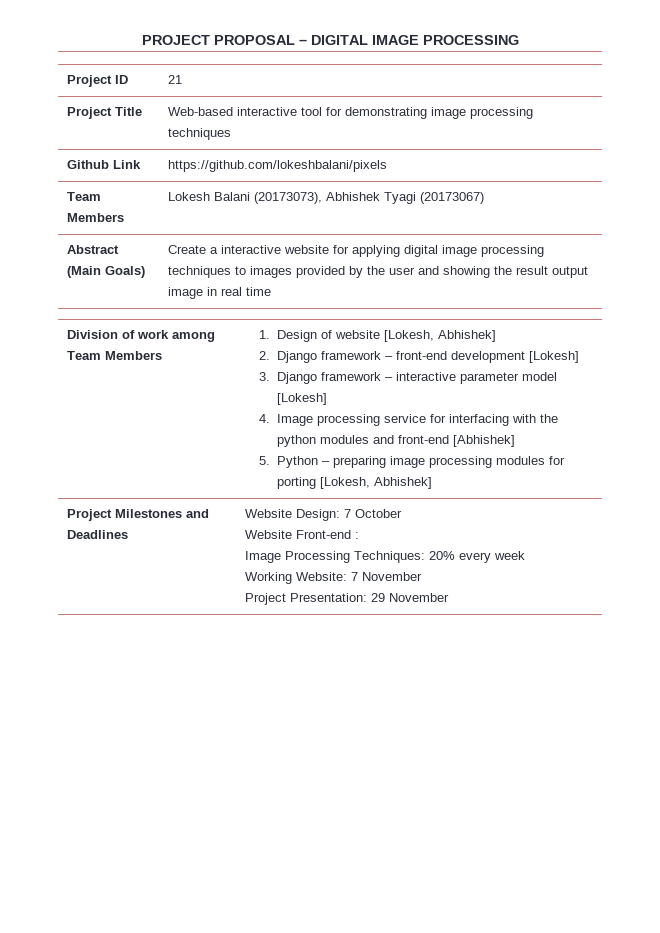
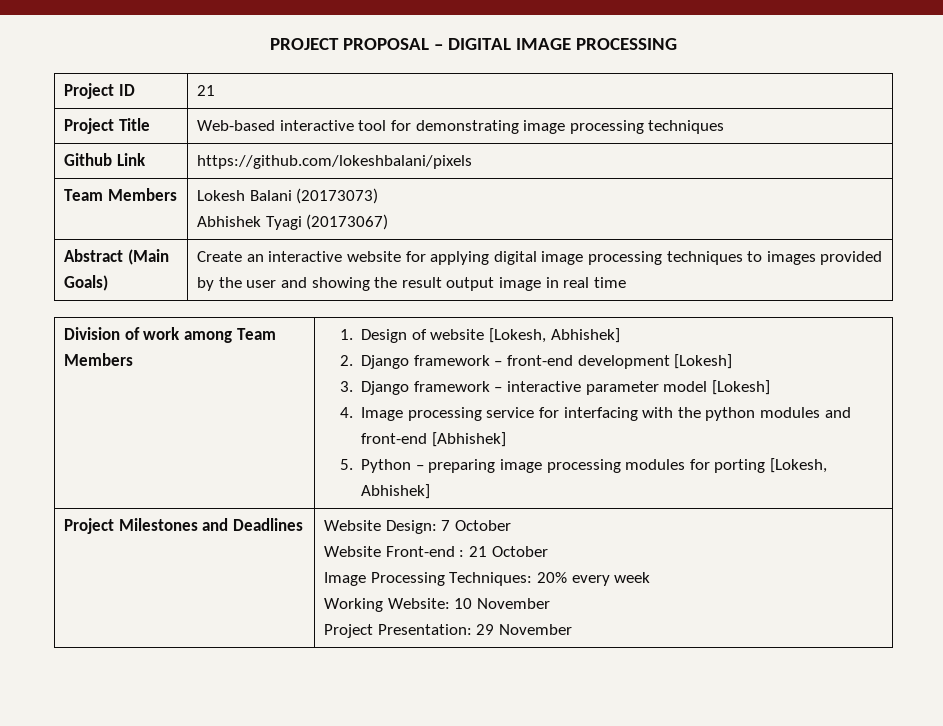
[254,192,323,204] (20173073), -> [296,188,379,204] (20173073) //
[210,247,219,254] a -> [246,254,264,262] an
(360, 535) none -> [469,546,548,557] 21 October
[351,572,359,581] 7 -> [454,598,473,609] 10

